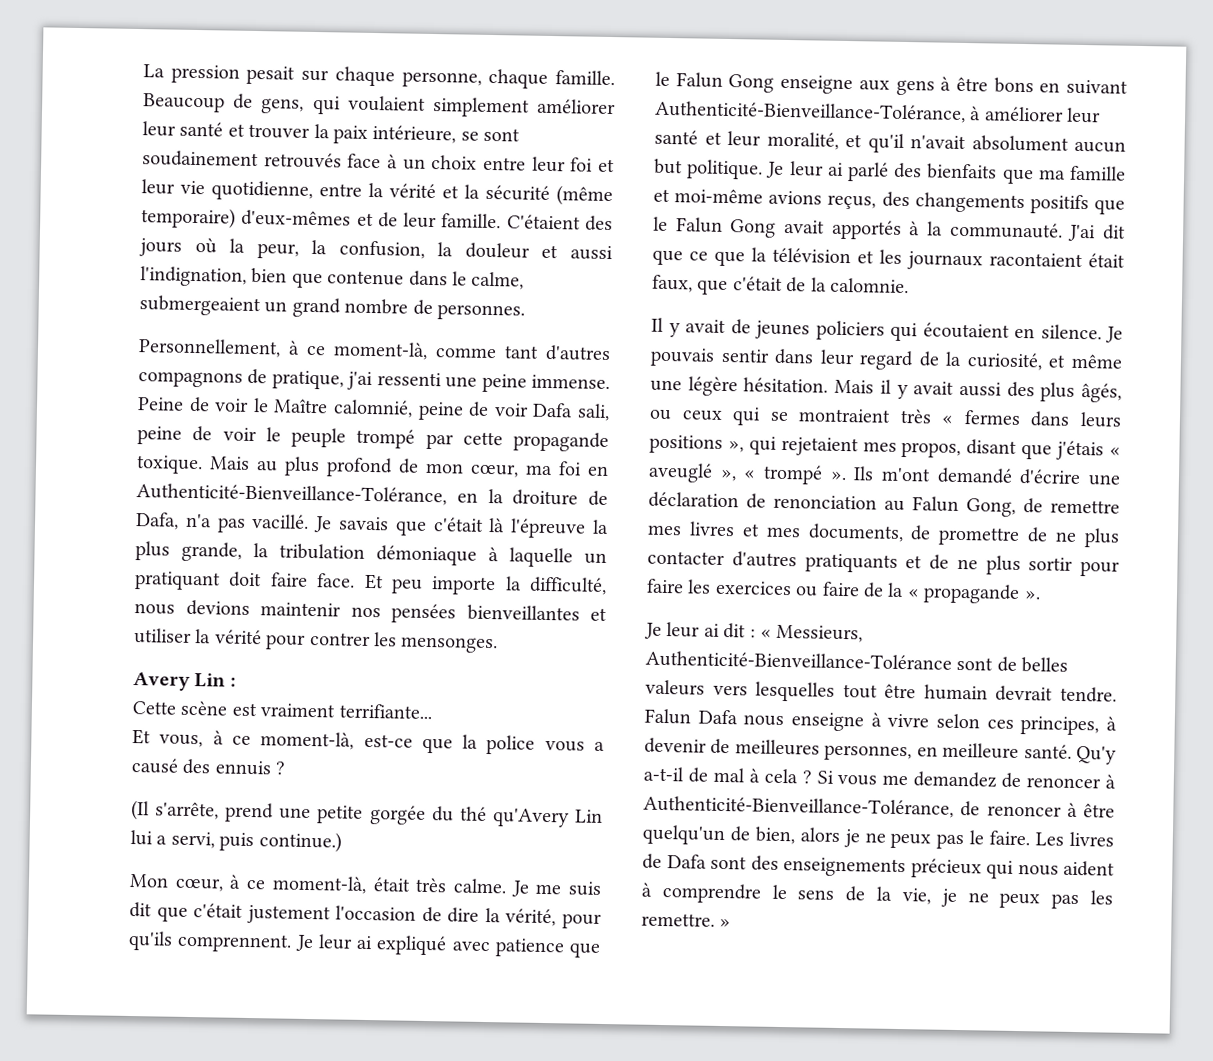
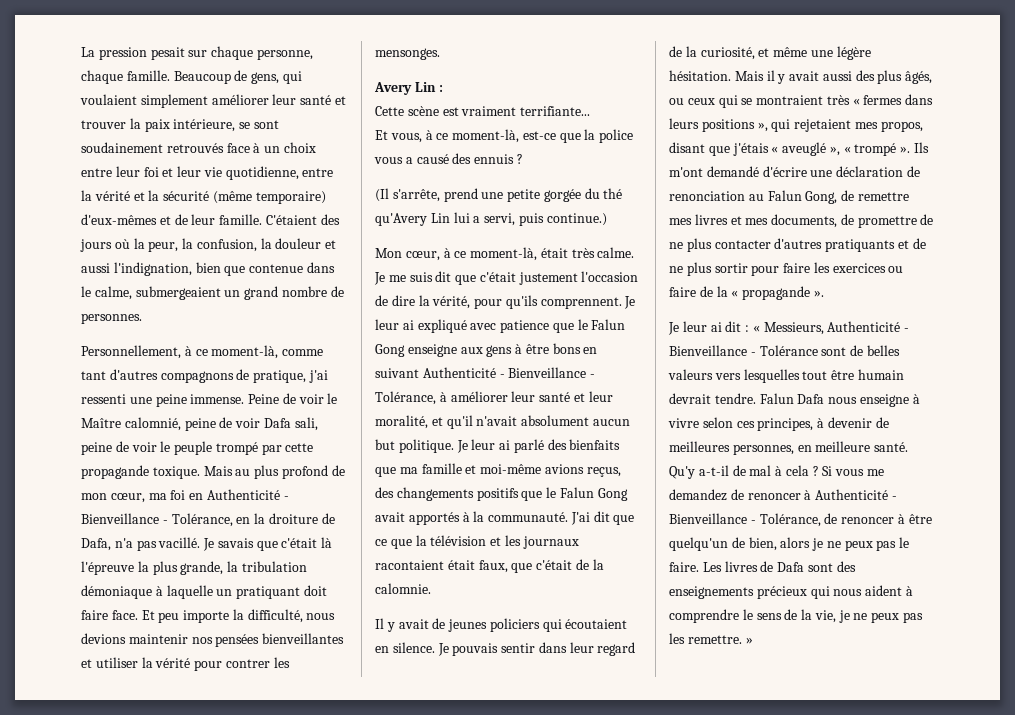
[136,483,447,506] Authenticité-Bienveillance-Tolérance, -> [206,489,289,500] [81,513,233,527] Authenticité - Bienveillance - Tolérance,
[654,100,966,124] Authenticité-Bienveillance-Tolérance, -> [422,367,596,378] [375,391,436,405] Authenticité - Bienveillance - Tolérance,
[645,650,952,671] Authenticité-Bienveillance-Tolérance -> [827,321,910,332] [669,345,818,356] Authenticité - Bienveillance - Tolérance
[643,795,954,818] Authenticité-Bienveillance-Tolérance, -> [815,489,897,500] [669,513,821,527] Authenticité - Bienveillance - Tolérance,

